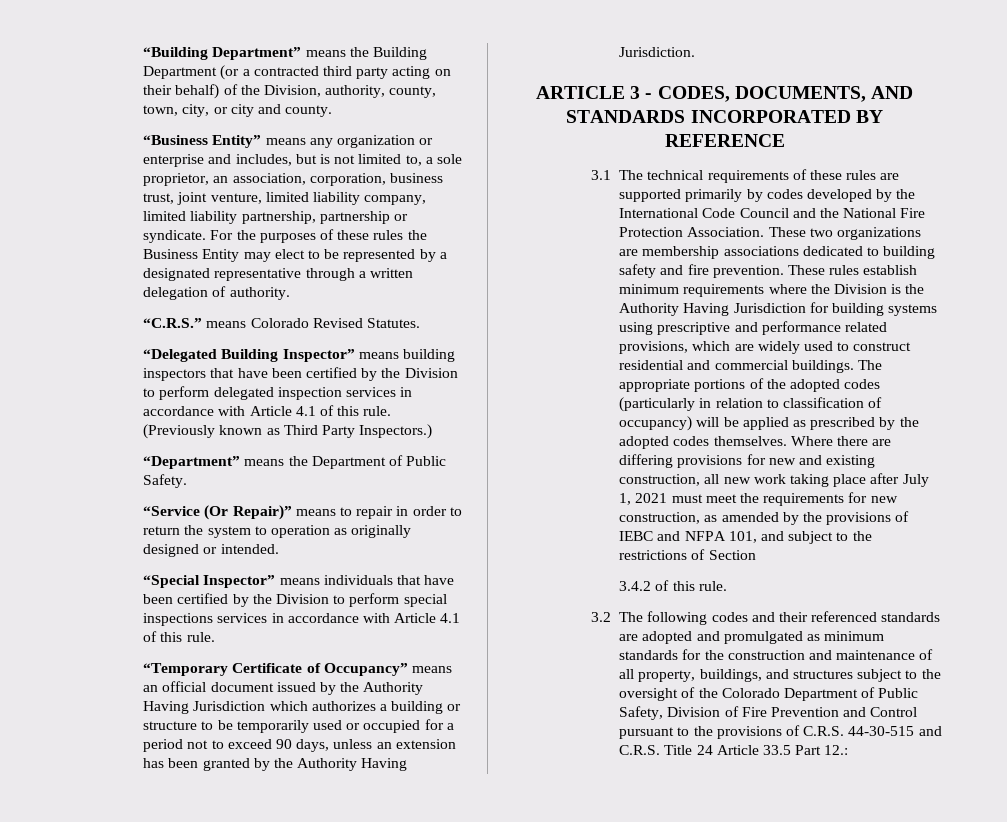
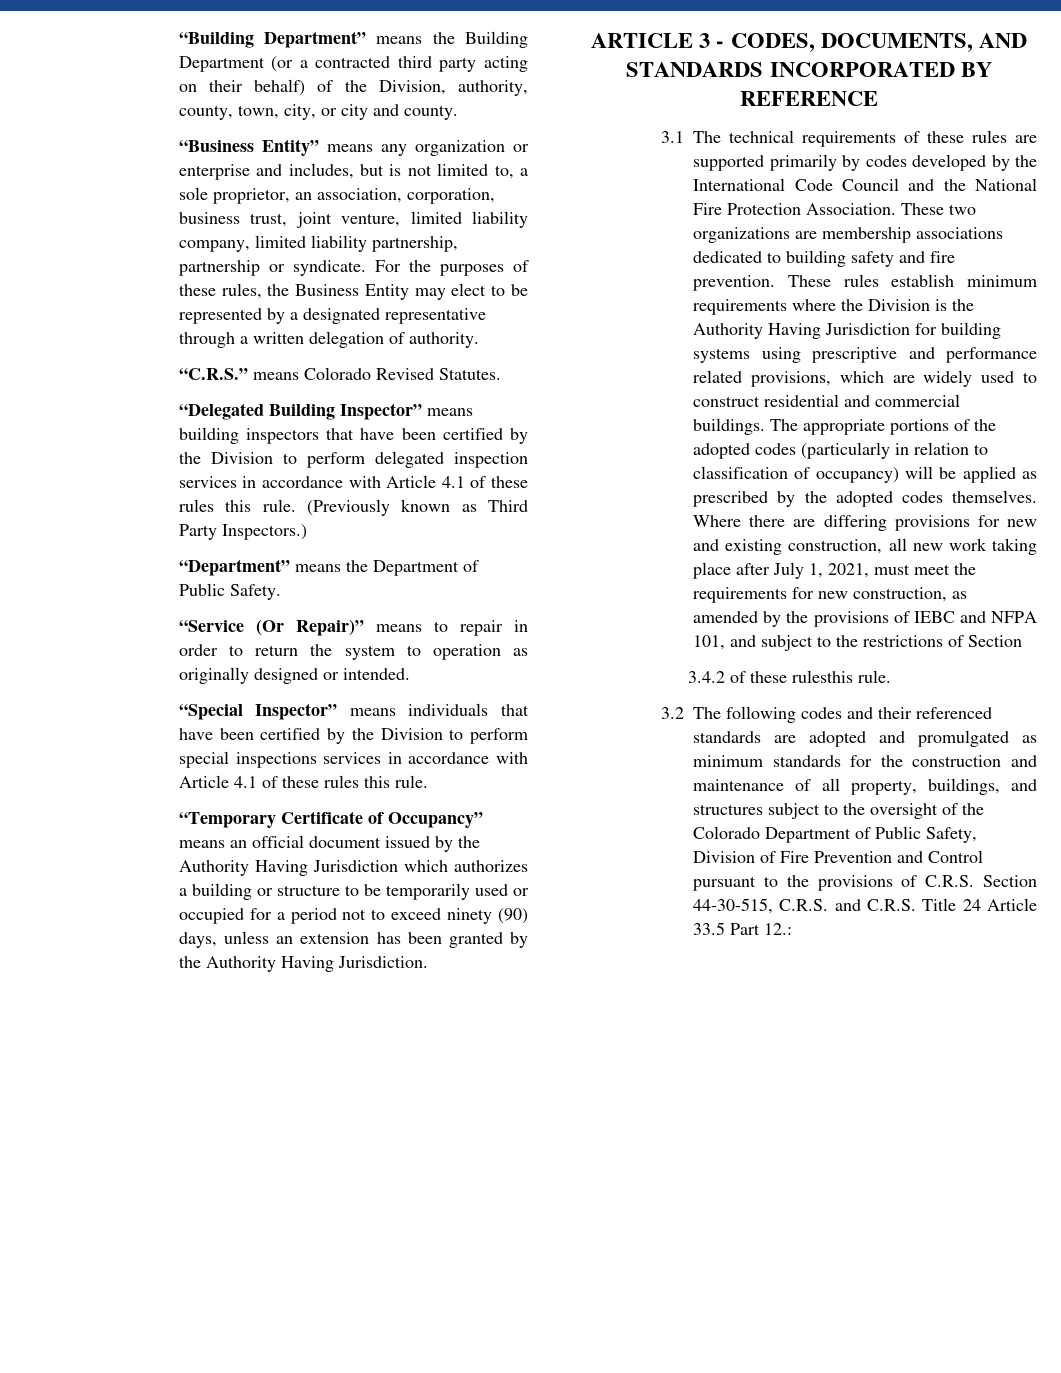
[373,230,404,240] rules -> [221,283,262,299] rules,
(334, 410) none -> [490,476,528,488] [178,499,214,512] these rules
(158, 636) none -> [281,775,359,788] these rules
[275,739,292,749] 90 -> [447,908,528,924] ninety (90)
[635,493,668,503] 2021 -> [828,563,870,578] 2021,
[672,581,695,591] this -> [749,670,853,683] these rulesthis
[848,726,915,736] 44-30-515 -> [983,875,1037,887] [693,898,829,914] Section 44-30-515, C.R.S.

